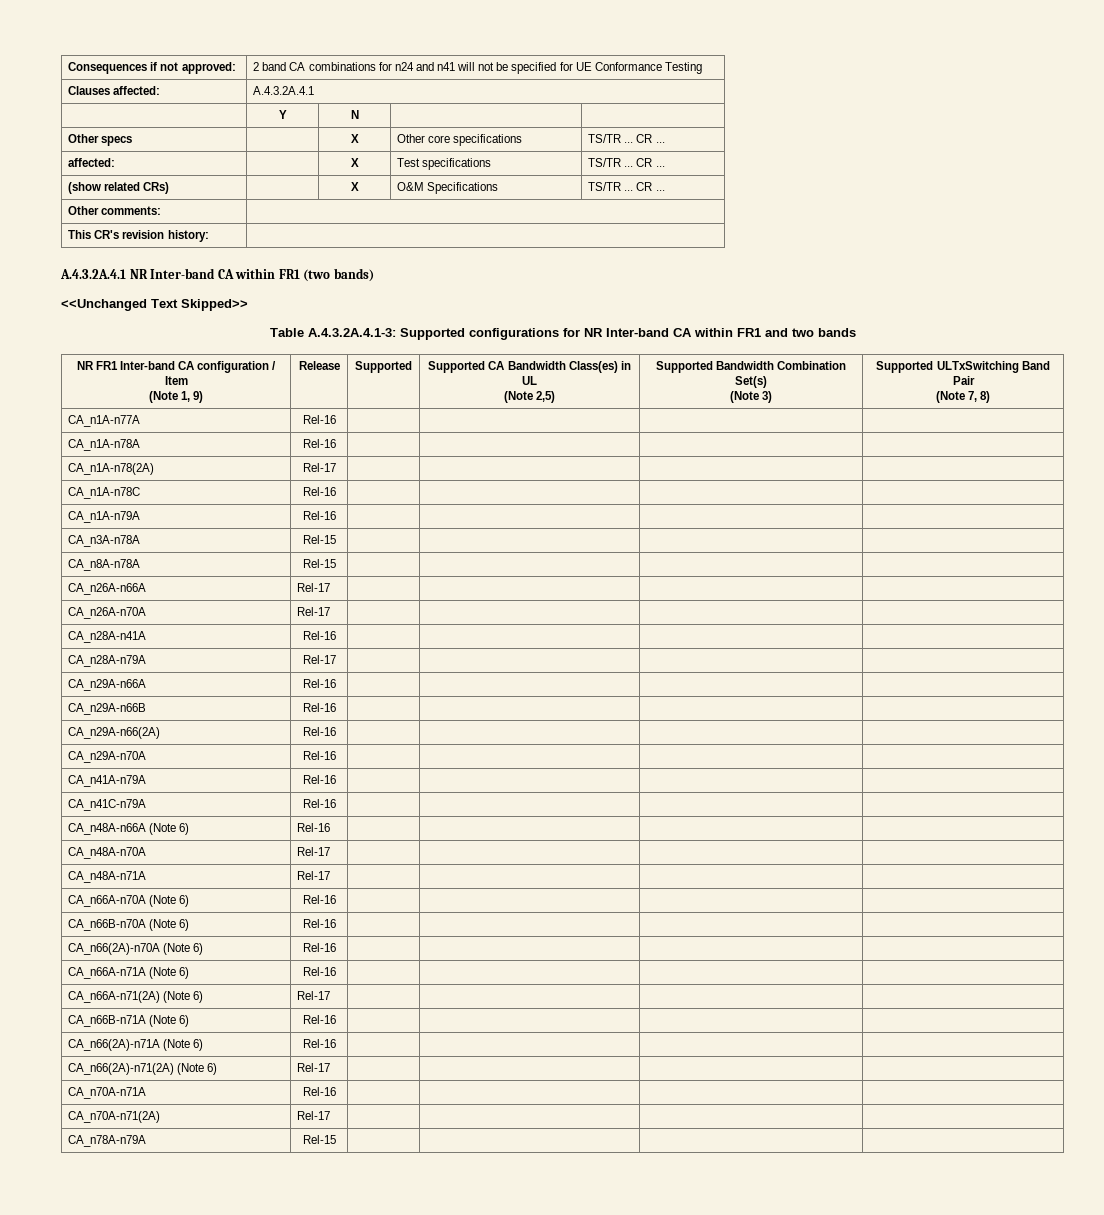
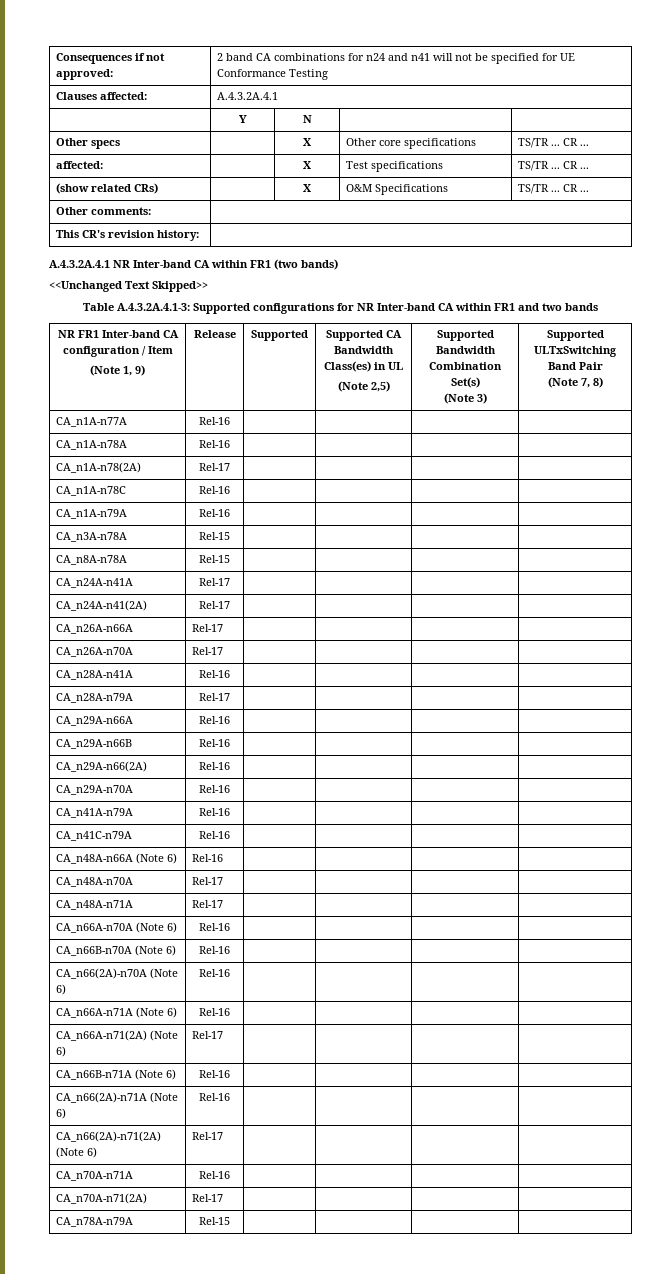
(336, 563) none -> [56,578,134,588] [199,578,230,586] [56,600,148,611] [199,601,230,609] // CA_n24A-n41A | Rel-17 | | | | // CA_n24A-n41(2A) | Rel-17 | | | |

